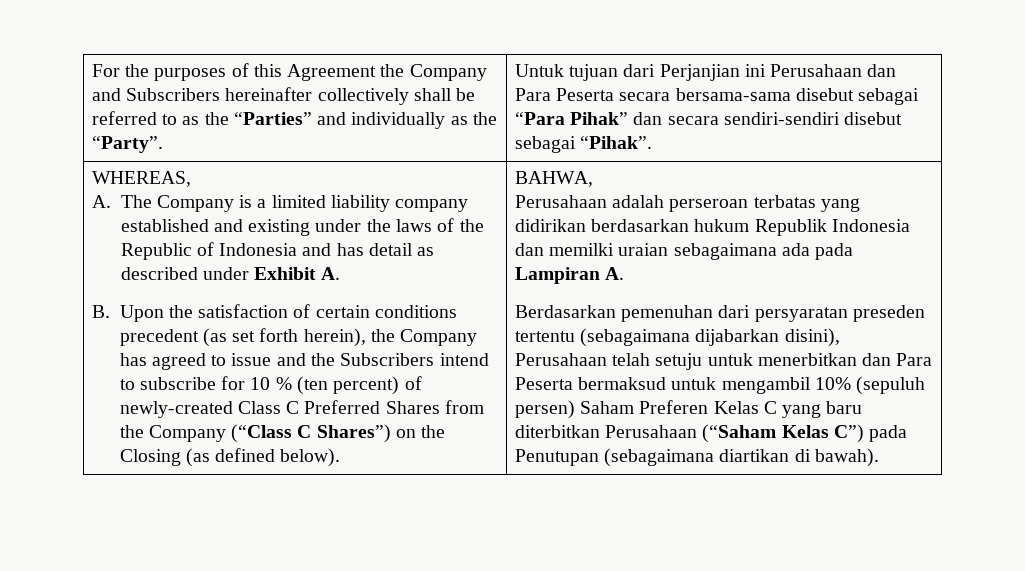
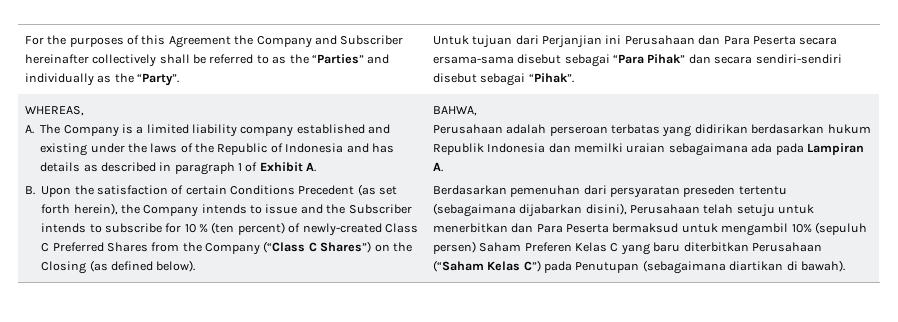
[126,88,221,101] Subscribers -> [340,35,404,45] Subscriber
[675,88,791,101] bersama-sama -> [432,56,514,64] ersama-sama
[368,243,413,256] detail -> [40,162,81,172] details
[202,267,249,280] under -> [159,162,258,175] in paragraph 1 of
[374,305,457,318] [119,329,199,346] conditions precedent -> [230,185,355,195] Conditions Precedent
[119,353,206,370] has agreed -> [201,204,247,214] intends
[340,353,489,366] Subscribers intend -> [348,204,412,214] [41,223,87,233] Subscriber intends

